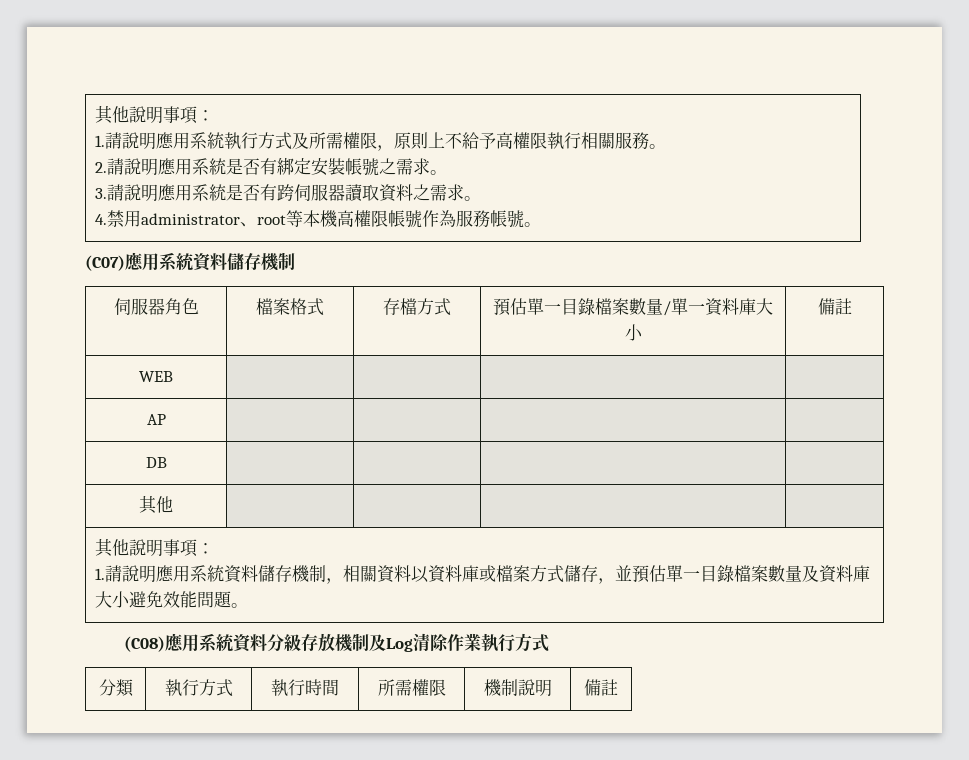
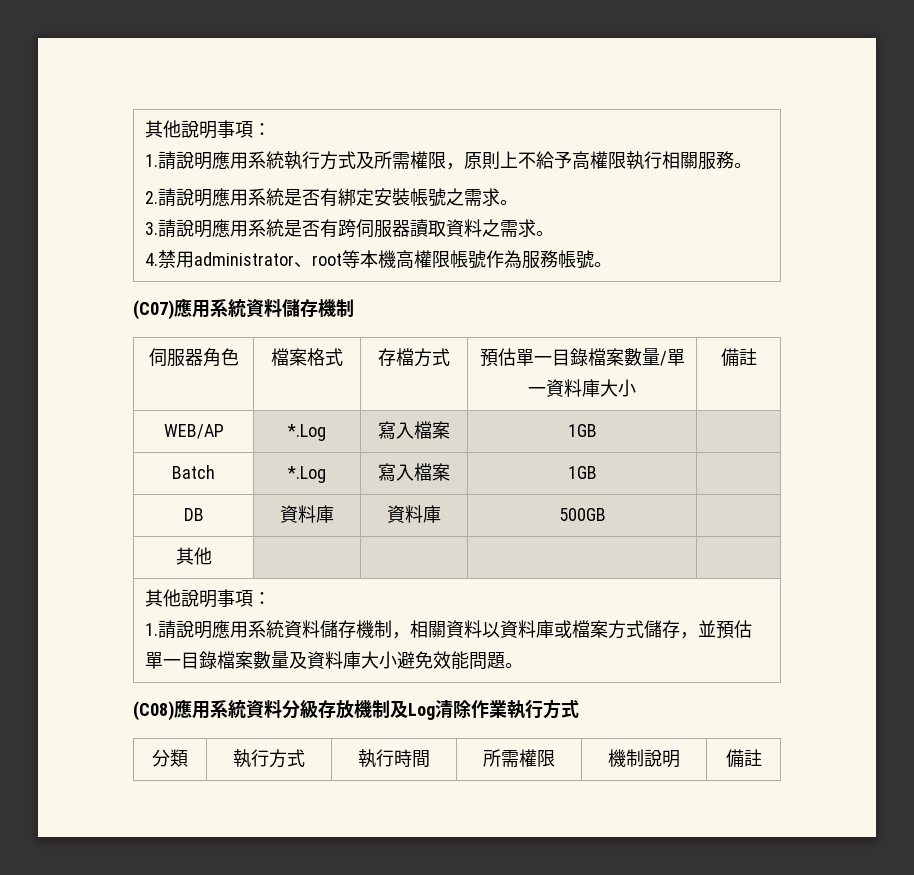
[139,371,173,382] [146,414,166,425] [145,457,167,468] WEB | | | | // AP | | | | // DB | | | -> [163,424,224,439] [287,424,326,441] [378,421,450,440] [567,424,597,437] [172,465,215,479] [287,466,326,483] [378,463,450,482] [567,466,597,479] [183,508,204,521] [280,505,334,523] [387,505,441,523] [558,508,606,521] WEB/AP | *.Log | 寫入檔案 | 1GB | // Batch | *.Log | 寫入檔案 | 1GB | // DB | 資料庫 | 資料庫 | 500GB

